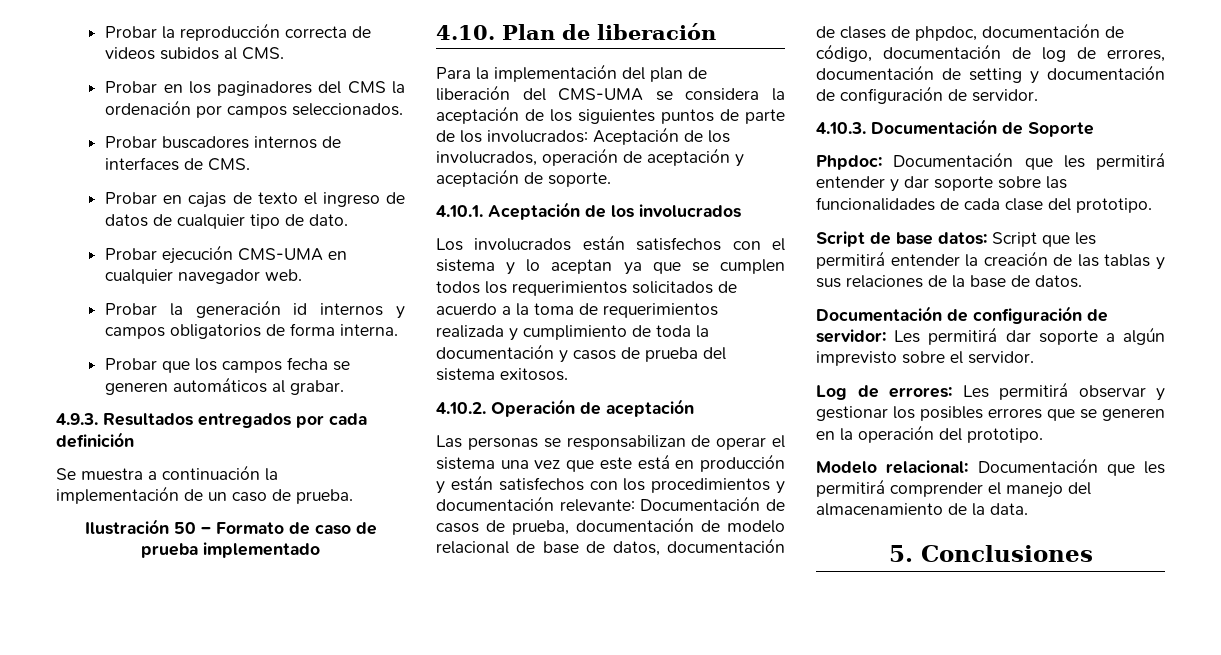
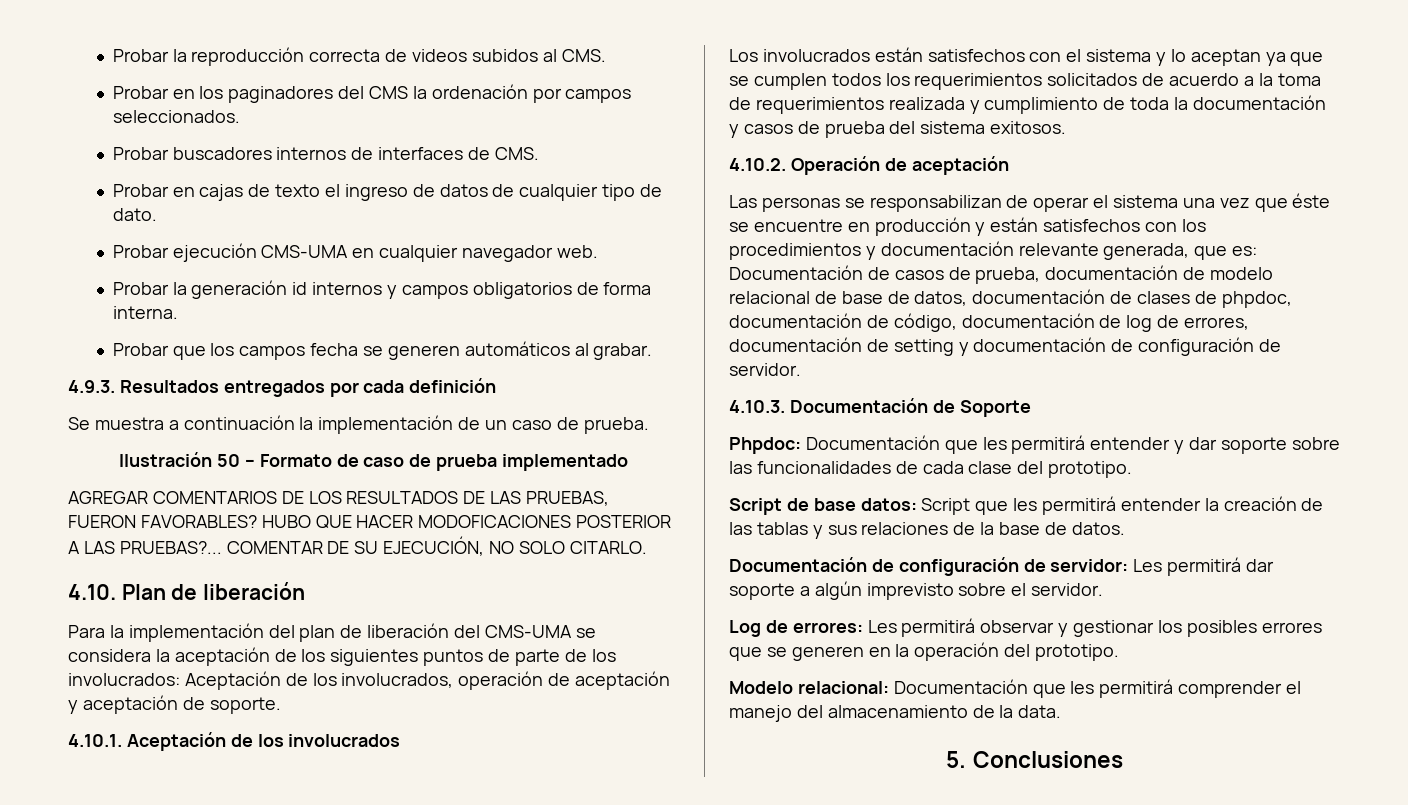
(320, 550) none -> [68,491,610,506] [68,515,672,529] [68,536,647,556] // AGREGAR COMENTARIOS DE LOS RESULTADOS DE LAS PRUEBAS, FUERON FAVORABLES? HUBO QUE HACER MODOFICACIONES POSTERIOR A LAS PRUEBAS?... COMENTAR DE SU EJECUCIÓN, NO SOLO CITARLO.
[599,454,670,470] este está -> [1292,193,1331,208] [729,219,843,232] éste se encuentre
[559,499,635,512] relevante: -> [1018,243,1258,260] relevante generada, que es:

